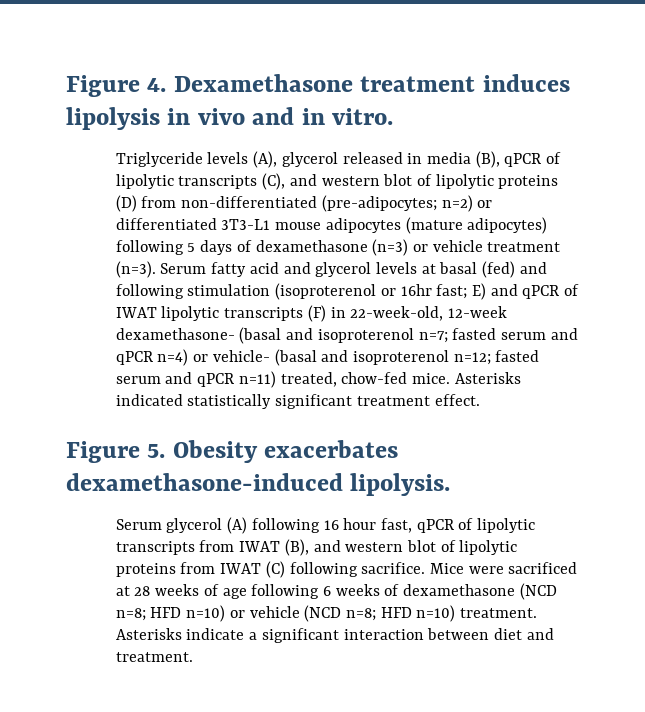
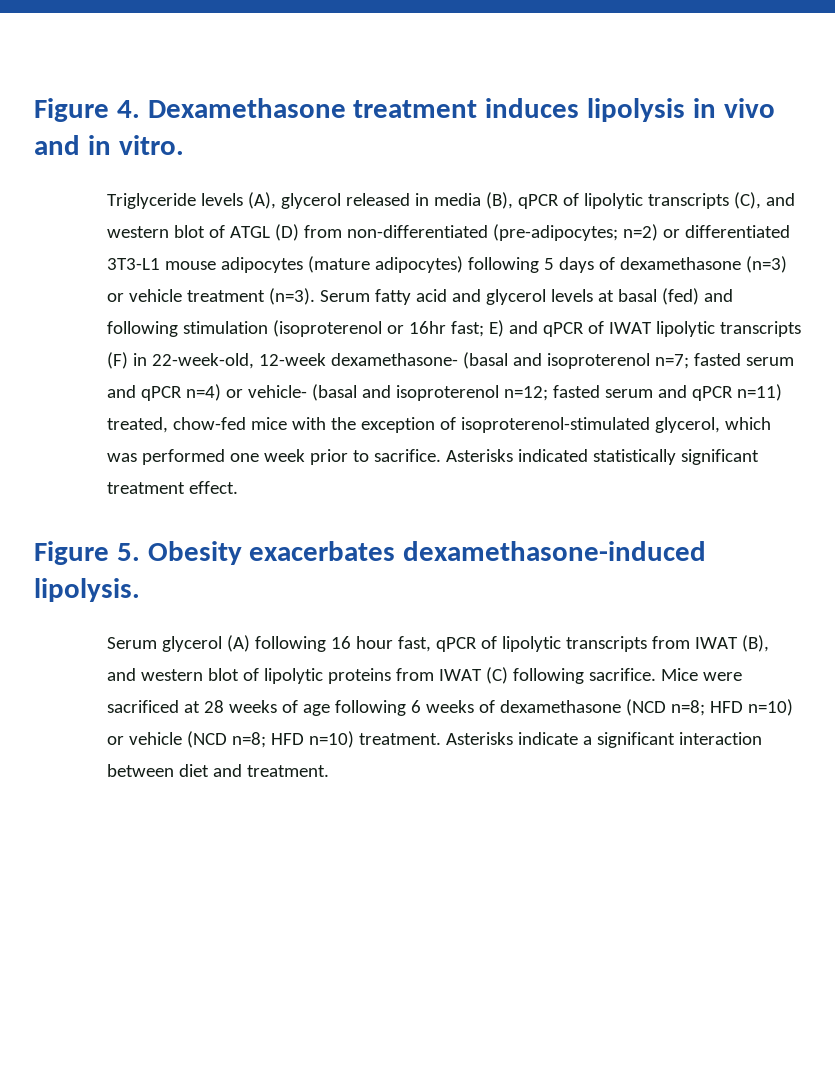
[435,174,559,189] lipolytic proteins -> [229,226,270,238] ATGL
[411,373,450,384] mice. -> [250,417,771,433] [106,449,441,465] mice with the exception of isoproterenol-stimulated glycerol, which was performed one week prior to sacrifice.

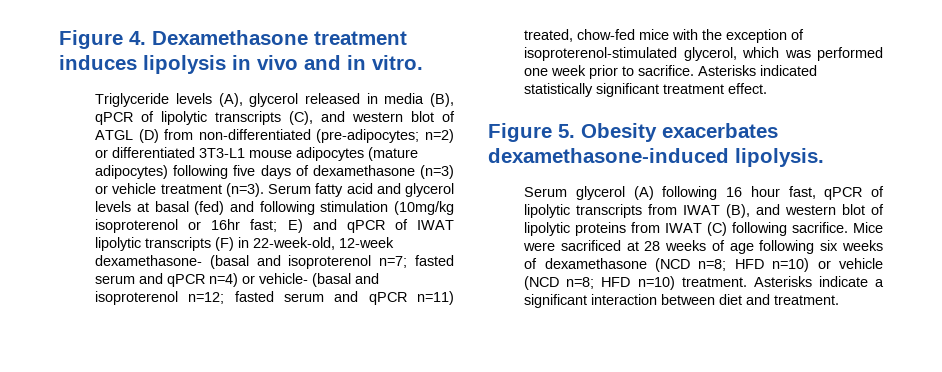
[543,258,554,270] 5 -> [233,165,256,176] five
[272,320,382,337] (isoproterenol -> [394,201,454,215] [95,219,179,233] (10mg/kg isoproterenol
[410,700,421,713] 6 -> [820,240,839,251] six

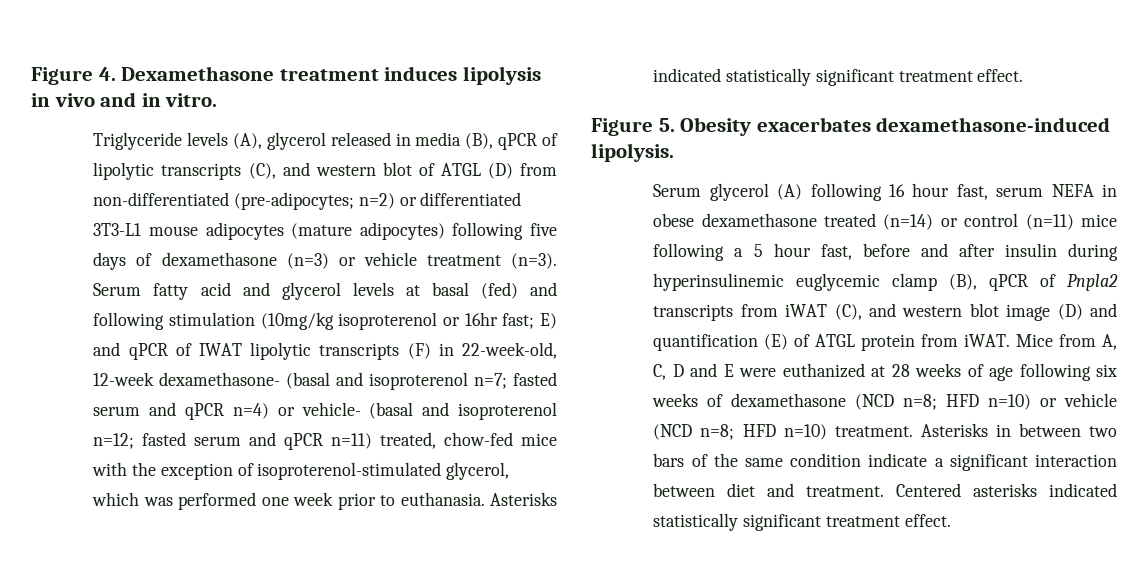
[638,65,695,76] sacrifice. -> [400,492,485,506] euthanasia.
[824,186,884,200] [524,204,571,218] qPCR of lipolytic -> [996,184,1117,197] [653,213,1117,230] [653,243,1118,261] [653,273,1118,291] serum NEFA in obese dexamethasone treated (n=14) or control (n=11) mice following a 5 hour fast, before and after insulin during hyperinsulinemic euglycemic clamp (B), qPCR of Pnpla2
[683,204,884,218] [524,222,883,236] [523,240,621,251] IWAT (B), and western blot of lipolytic proteins from IWAT (C) following sacrifice. Mice were sacrificed -> [785,303,1117,321] [653,334,1117,351] [653,363,865,380] iWAT (C), and western blot image (D) and quantification (E) of ATGL protein from iWAT. Mice from A, C, D and E were euthanized
(812, 281) none -> [995,423,1117,437] [653,453,862,467] in between two bars of the same condition
(840, 300) none -> [896,483,1117,497] [653,513,951,531] Centered asterisks indicated statistically significant treatment effect.

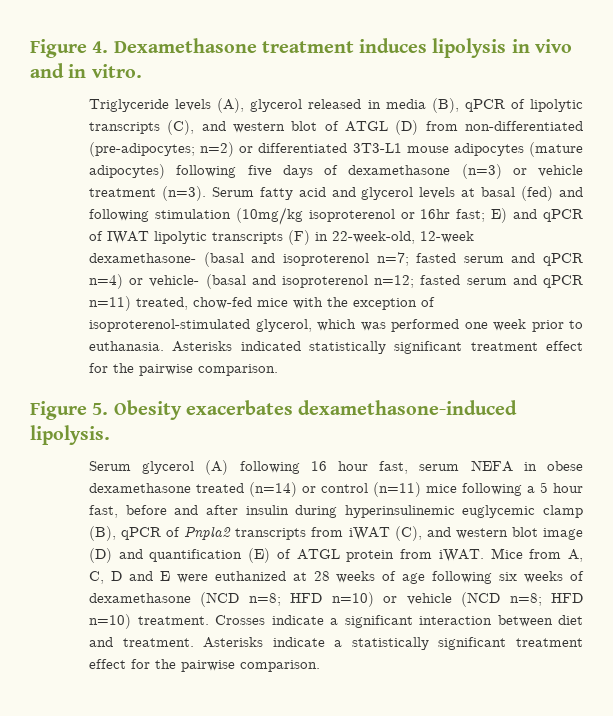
[977,69,1024,82] effect. -> [546,341,583,351] [88,363,278,376] effect for the pairwise comparison.
[920,423,1117,437] [653,453,862,467] Asterisks in between two bars of the same condition -> [214,615,265,625] Crosses
[896,483,1117,497] [653,513,951,531] Centered asterisks indicated statistically significant treatment effect. -> [203,637,583,650] [88,659,320,672] Asterisks indicate a statistically significant treatment effect for the pairwise comparison.

